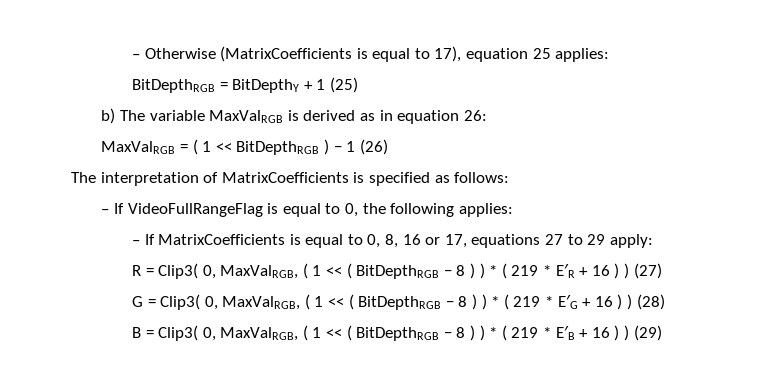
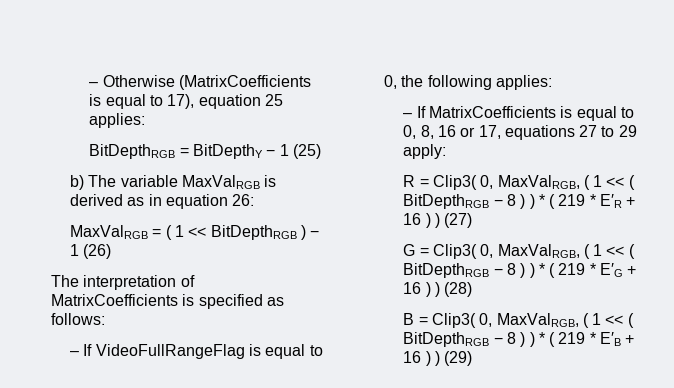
[303,81,313,90] + -> [266,150,276,156] −

